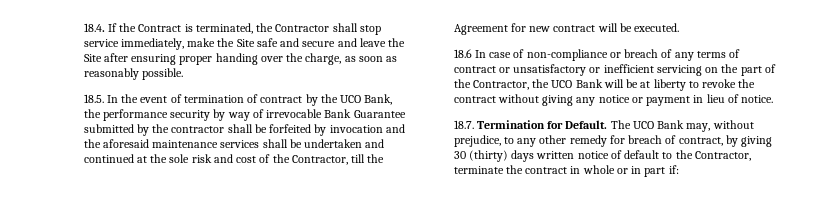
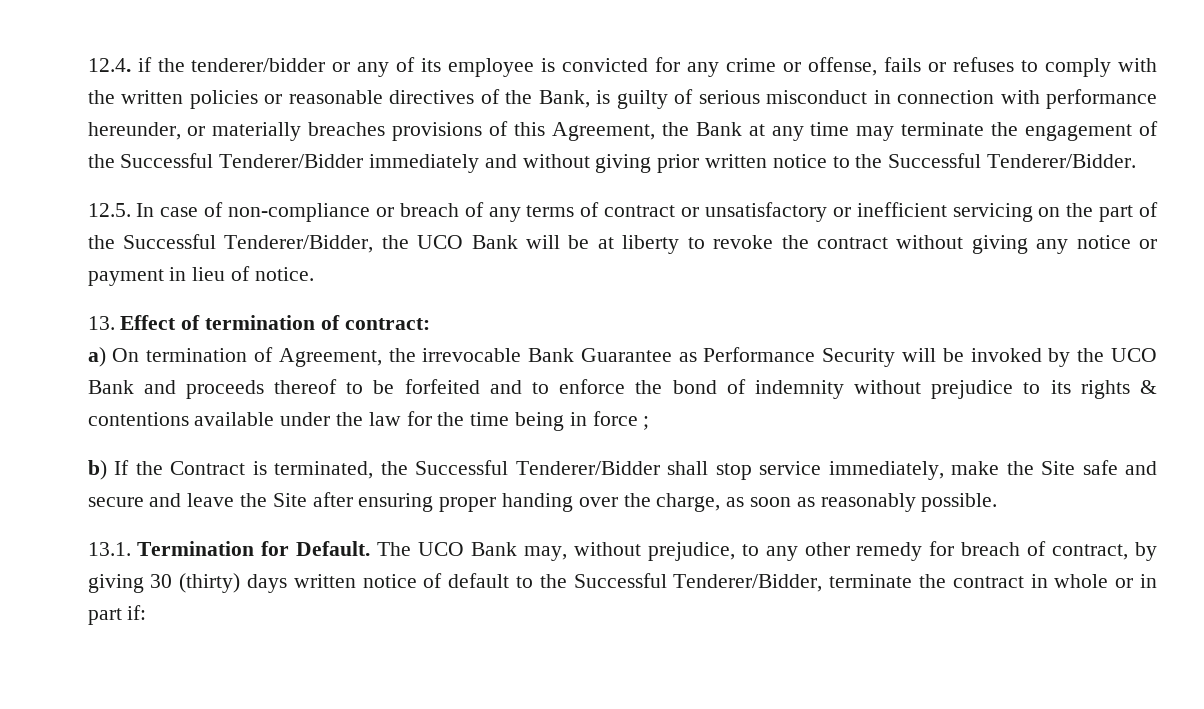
[83,23,105,32] 18.4. -> [87,57,1158,77] [87,89,1157,109] [87,121,1158,141] [87,153,1137,173] [87,202,1158,222] [87,234,1158,254] [87,266,314,286] [87,315,430,330] [87,347,1157,367] [87,379,1157,399] [87,411,650,431] [87,460,107,480] 12.4. if the tenderer/bidder or any of its employee is convicted for any crime or offense, fails or refuses to comply with the written policies or reasonable directives of the Bank, is guilty of serious misconduct in connection with performance hereunder, or materially breaches provisions of this Agreement, the Bank at any time may terminate the engagement of the Successful Tenderer/Bidder immediately and without giving prior written notice to the Successful Tenderer/Bidder. // 12.5. In case of non-compliance or breach of any terms of contract or unsatisfactory or inefficient servicing on the part of the Successful Tenderer/Bidder, the UCO Bank will be at liberty to revoke the contract without giving any notice or payment in lieu of notice. // 13. Effect of termination of contract: // a) On termination of Agreement, the irrevocable Bank Guarantee as Performance Security will be invoked by the UCO Bank and proceeds thereof to be forfeited and to enforce the bond of indemnity without prejudice to its rights & contentions available under the law for the time being in force ; // b)
[275,24,330,32] Contractor -> [415,460,660,475] Successful Tenderer/Bidder
[83,94,393,106] [83,109,406,121] [83,124,405,136] [83,139,385,148] [83,154,385,165] [453,23,680,35] [453,49,741,61] [453,64,776,76] [453,79,756,91] [453,94,774,106] [453,120,474,129] 18.5. In the event of termination of contract by the UCO Bank, the performance security by way of irrevocable Bank Guarantee submitted by the contractor shall be forfeited by invocation and the aforesaid maintenance services shall be undertaken and continued at the sole risk and cost of the Contractor, till the Agreement for new contract will be executed. // 18.6 In case of non-compliance or breach of any terms of contract or unsatisfactory or inefficient servicing on the part of the Contractor, the UCO Bank will be at liberty to revoke the contract without giving any notice or payment in lieu of notice. // 18.7. -> [87,542,131,556] 13.1.
[694,151,751,161] Contractor, -> [573,573,823,592] Successful Tenderer/Bidder,

